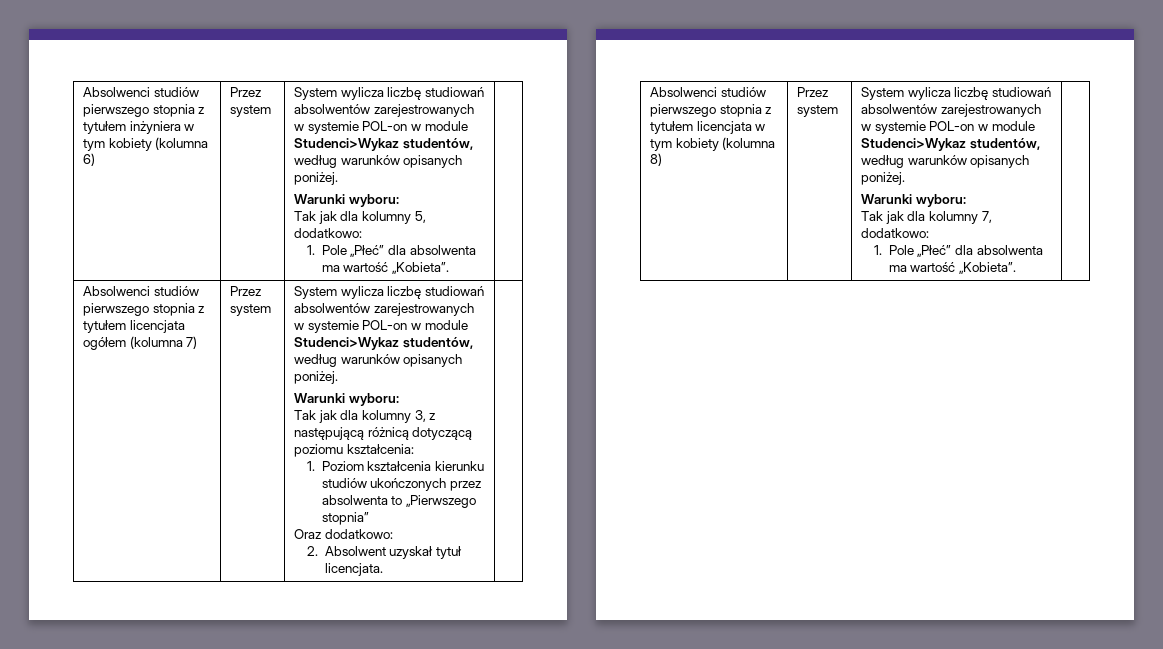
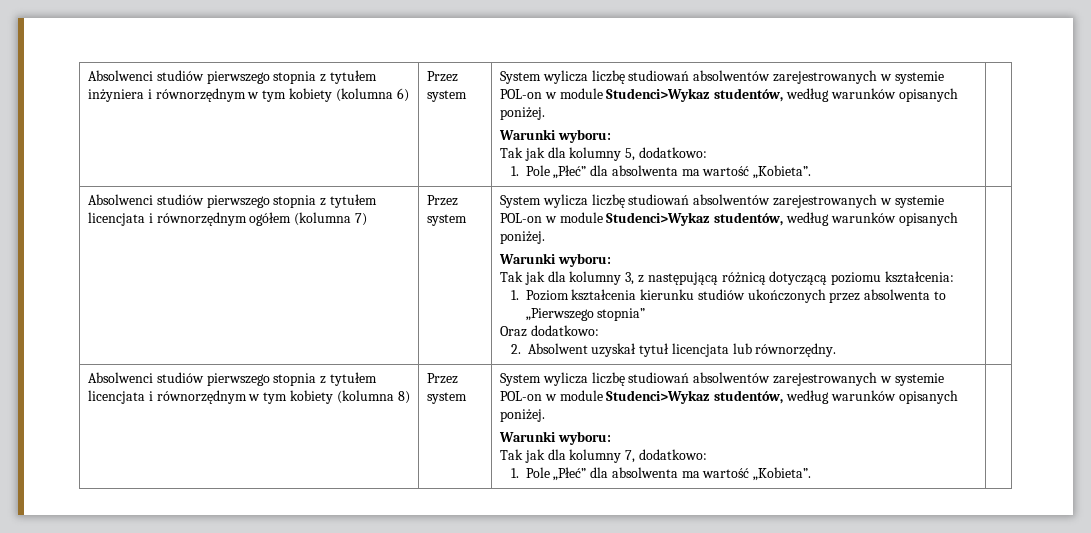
(181, 127) none -> [147,88,246,102] i równorzędnym
(185, 326) none -> [148,212,247,226] i równorzędnym
[324,563,383,576] [650,87,766,97] [650,104,772,117] [650,121,752,134] licencjata. | // Absolwenci studiów pierwszego stopnia z tytułem licencjata -> [671,343,837,357] [88,372,377,386] [88,390,247,404] licencjata lub równorzędny. | // Absolwenci studiów pierwszego stopnia z tytułem licencjata i równorzędnym

